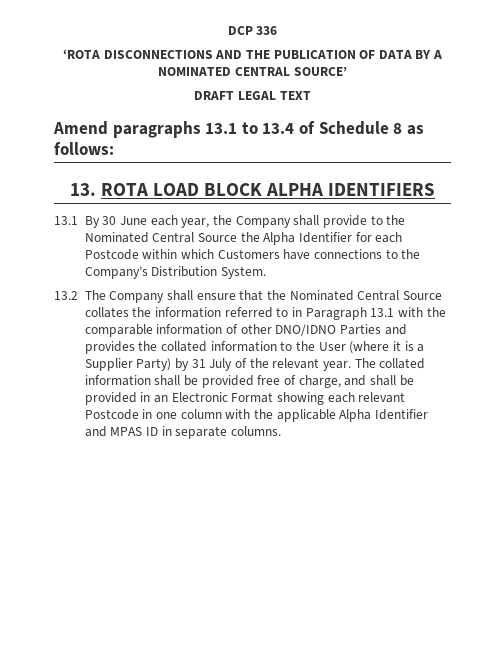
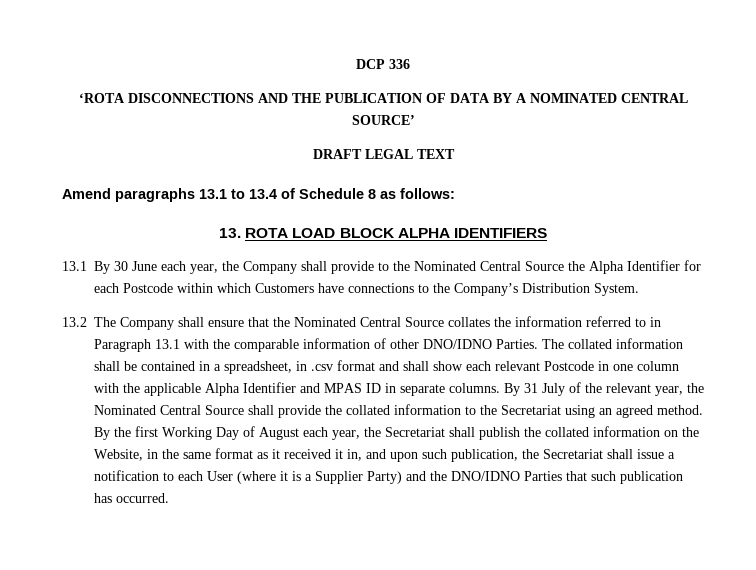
[339,324,407,335] [84,341,425,354] [84,358,351,371] Parties and provides the collated information to the User (where it is a Supplier Party) by 31 July of the relevant year. -> [496,339,538,349] Parties.
[201,375,414,388] [84,392,324,405] provided free of charge, and shall be provided in an Electronic Format showing -> [141,360,463,374] contained in a spreadsheet, in .csv format and shall show
(281, 431) none -> [504,382,704,396] [94,404,703,418] [94,426,699,440] [94,448,675,462] [94,470,683,484] [94,493,169,503] By 31 July of the relevant year, the Nominated Central Source shall provide the collated information to the Secretariat using an agreed method. By the first Working Day of August each year, the Secretariat shall publish the collated information on the Website, in the same format as it received it in, and upon such publication, the Secretariat shall issue a notification to each User (where it is a Supplier Party) and the DNO/IDNO Parties that such publication has occurred.

